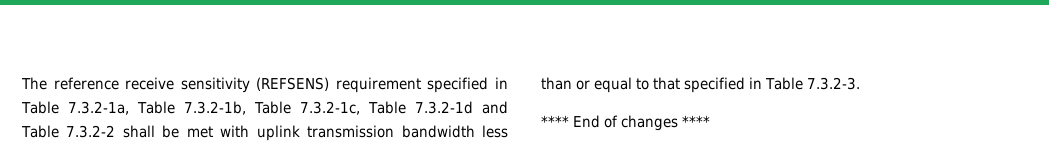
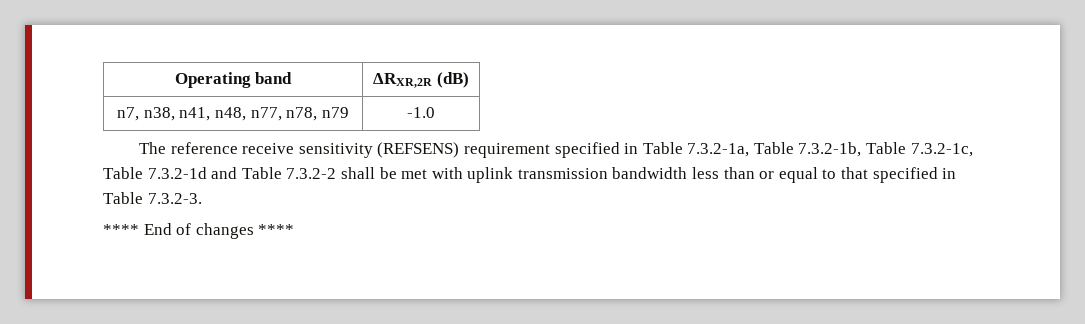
(21, 83) none -> [174,72,293,88] [373,72,469,88] [117,107,349,121] [407,107,435,118] Operating band | ΔRXR,2R (dB) // n7, n38, n41, n48, n77, n78, n79 | -1.0 //

